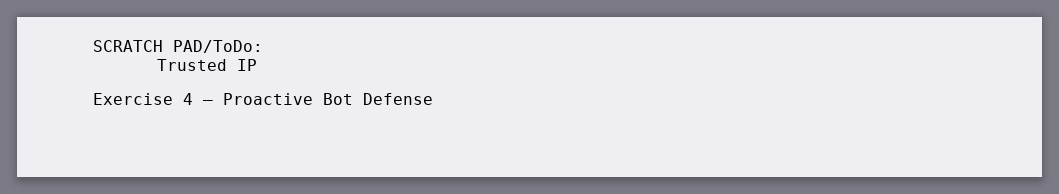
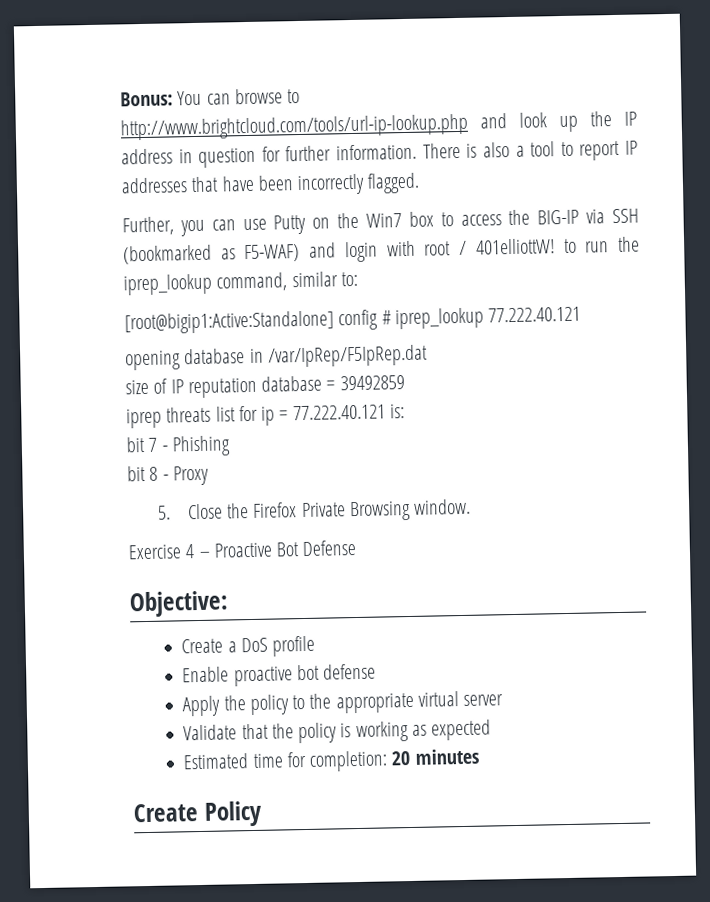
[93,40,263,53] [156,59,257,71] SCRATCH PAD/ToDo: // Trusted IP -> [120,88,301,107] [120,111,637,141] [121,140,639,168] [121,172,421,196] [122,208,639,237] [123,236,640,265] [123,271,358,296] [124,306,582,335] [125,344,428,371] [125,375,405,399] [126,404,405,429] [126,435,231,457] [127,465,209,486] [157,498,472,522] Bonus: You can browse to http://www.brightcloud.com/tools/url-ip-lookup.php and look up the IP address in question for further information. There is also a tool to report IP addresses that have been incorrectly flagged. // Further, you can use Putty on the Win7 box to access the BIG-IP via SSH (bookmarked as F5-WAF) and login with root / 401elliottW! to run the iprep_lookup command, similar to: // [root@bigip1:Active:Standalone] config # iprep_lookup 77.222.40.121 // opening database in /var/IpRep/F5IpRep.dat // size of IP reputation database = 39492859 // iprep threats list for ip = 77.222.40.121 is: // bit 7 - Phishing // bit 8 - Proxy // 5. Close the Firefox Private Browsing window.
(433, 99) none -> [129,590,229,618] [181,635,316,657] [182,663,377,687] [182,691,504,717] [183,719,492,744] [183,748,479,772] [133,800,263,827] // Objective: // Create a DoS profile // Enable proactive bot defense // Apply the policy to the appropriate virtual server // Validate that the policy is working as expected // Estimated time for completion: 20 minutes // Create Policy

